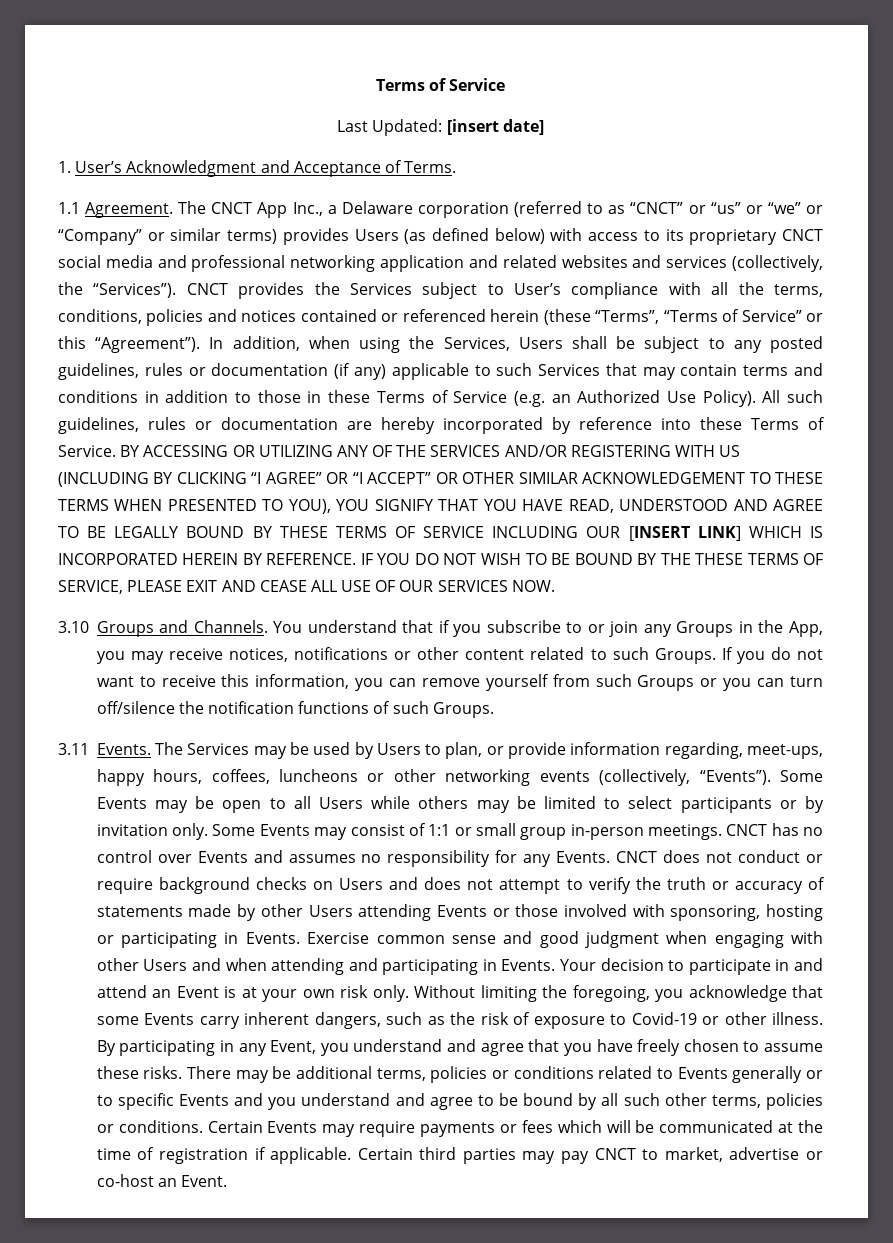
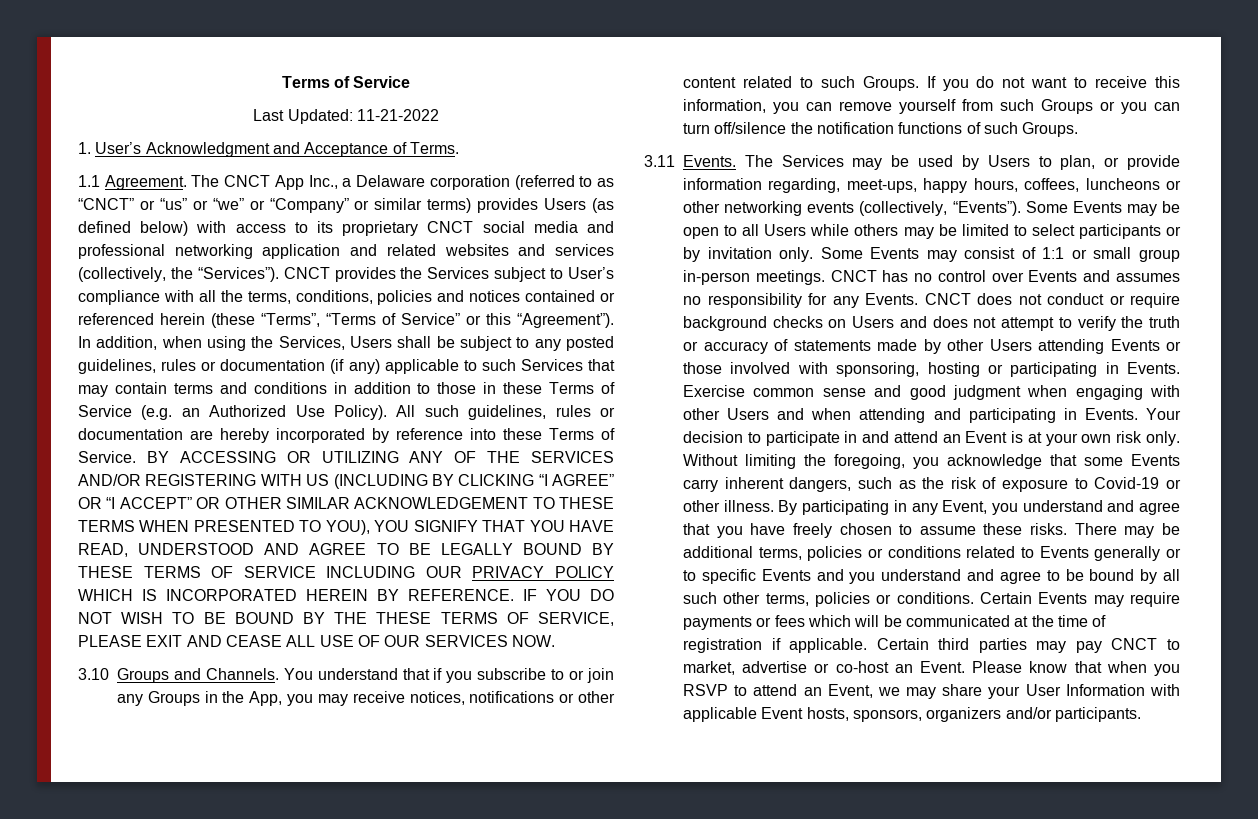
[446,119,544,135] [insert date] -> [356,109,439,121] 11-21-2022
[628,526,741,541] [INSERT LINK] -> [472,566,614,578] PRIVACY POLICY
(228, 1181) none -> [972,661,1180,676] [683,684,1180,699] [683,707,1141,722] Please know that when you RSVP to attend an Event, we may share your User Information with applicable Event hosts, sponsors, organizers and/or participants.

